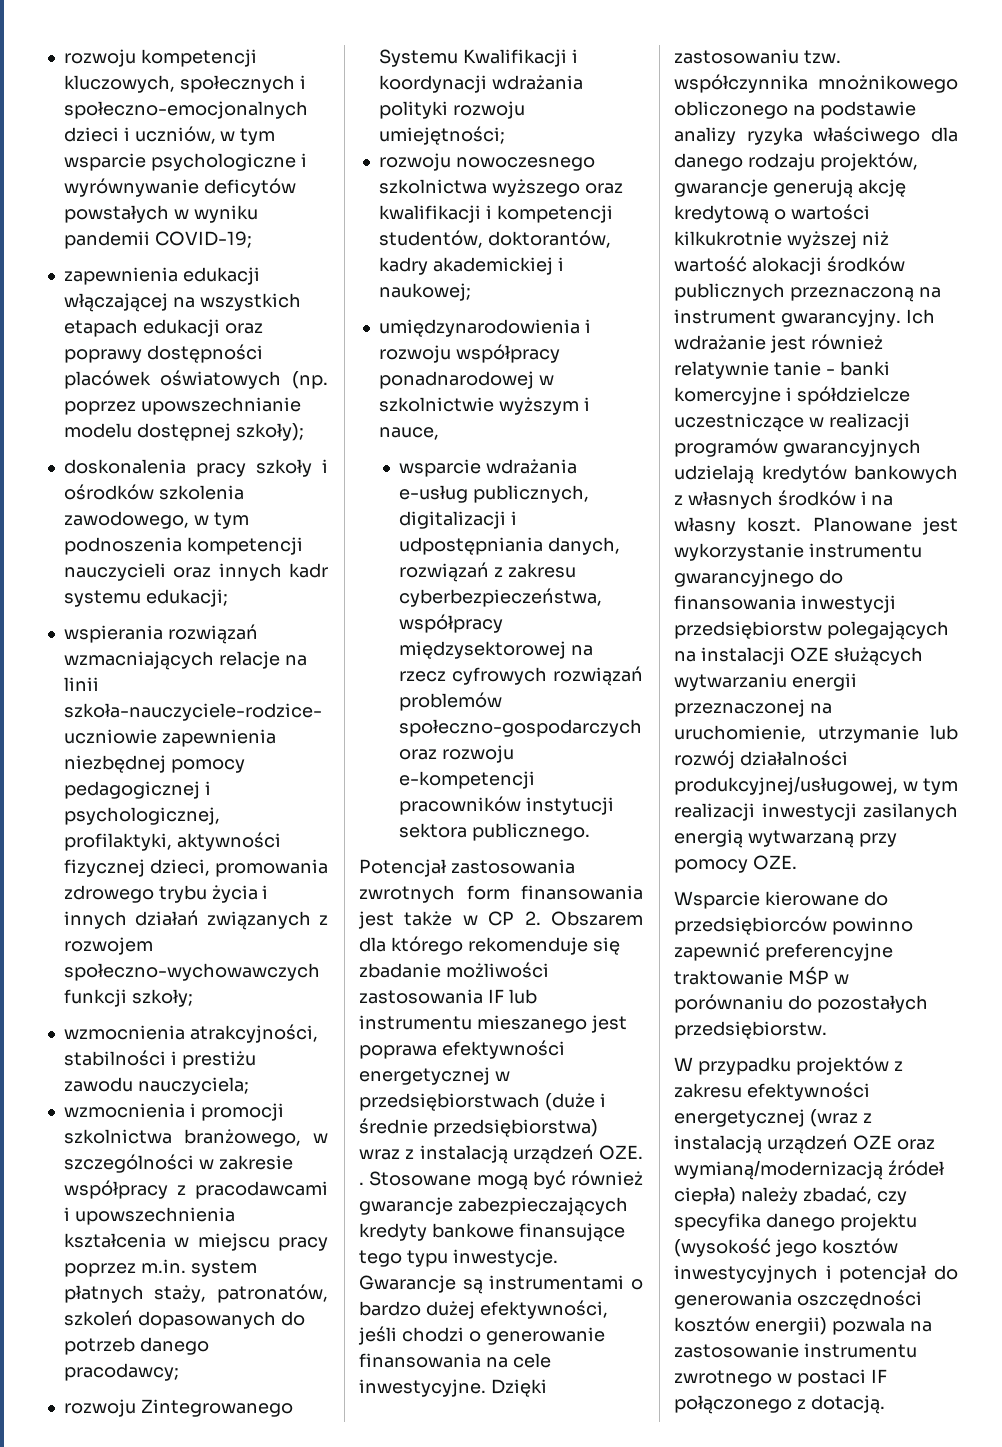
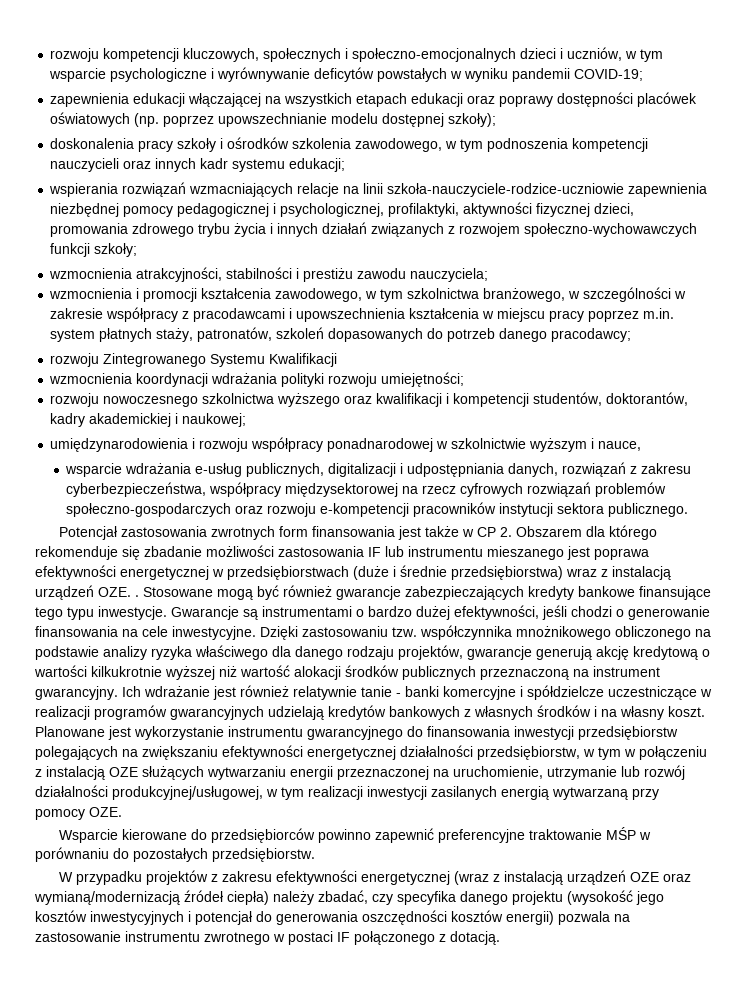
(284, 1112) none -> [201,288,404,302] kształcenia zawodowego, w tym
[571,49,578,63] i -> [49,373,133,384] // wzmocnienia
[700,647,785,665] instalacji -> [142,745,707,760] [35,766,105,780] zwiększaniu efektywności energetycznej działalności przedsiębiorstw, w tym w połączeniu z instalacją

